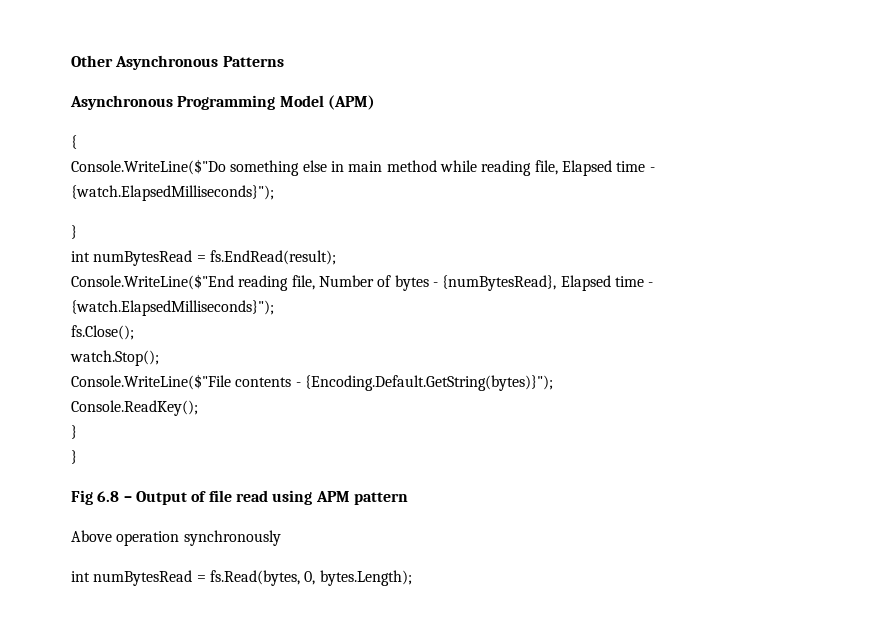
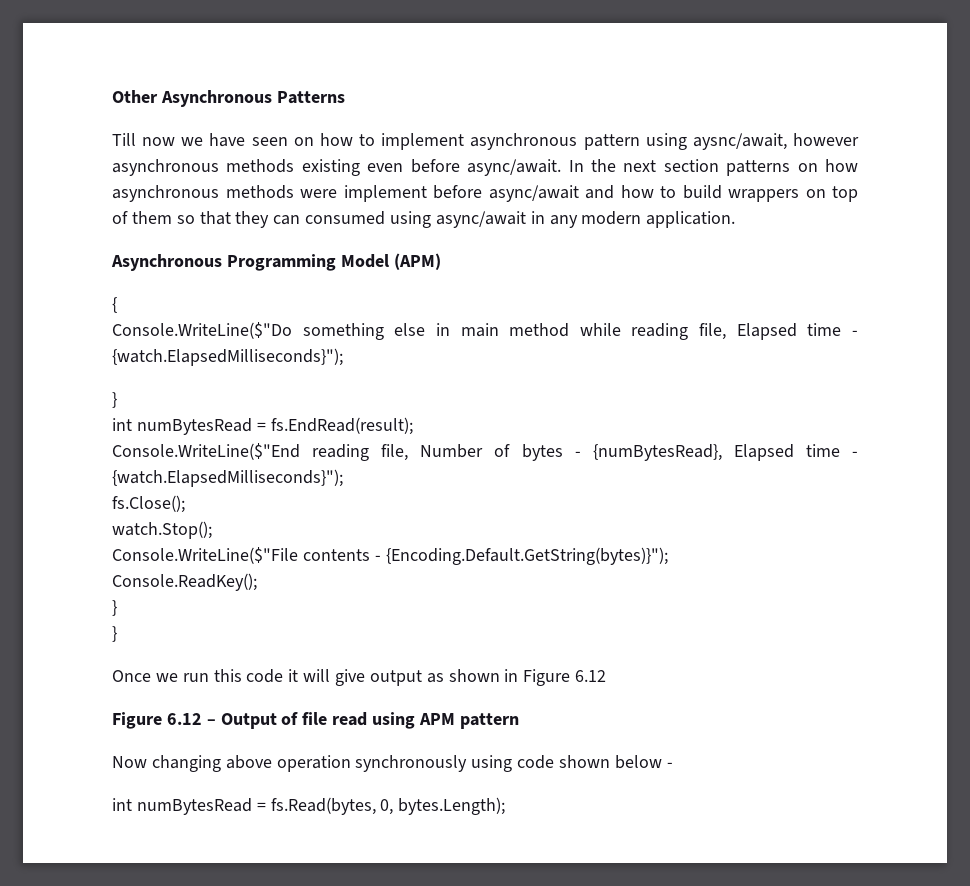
(284, 61) none -> [112,133,859,150] [112,159,858,176] [112,185,858,202] [112,211,736,228] // Till now we have seen on how to implement asynchronous pattern using aysnc/await, however asynchronous methods existing even before async/await. In the next section patterns on how asynchronous methods were implement before async/await and how to build wrappers on top of them so that they can consumed using async/await in any modern application.
[71,490,120,505] Fig 6.8 -> [112,669,607,686] [112,712,202,729] Once we run this code it will give output as shown in Figure 6.12 // Figure 6.12
[71,530,112,542] Above -> [112,755,272,772] Now changing above
(281, 538) none -> [471,755,673,772] using code shown below -

